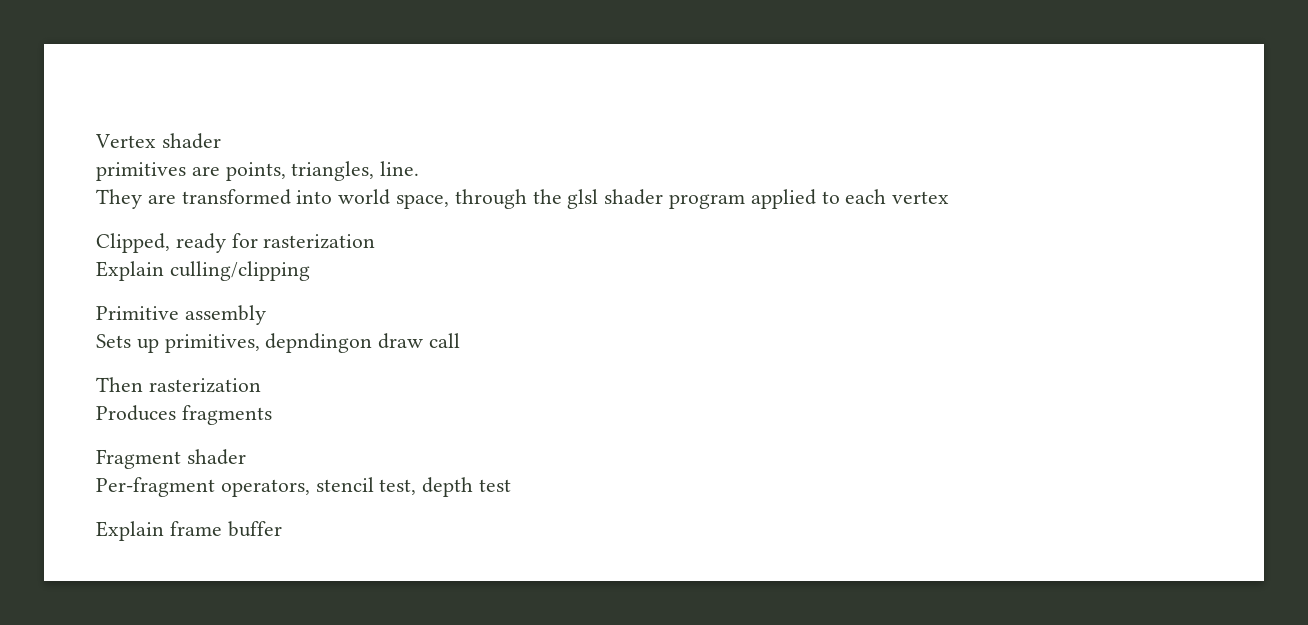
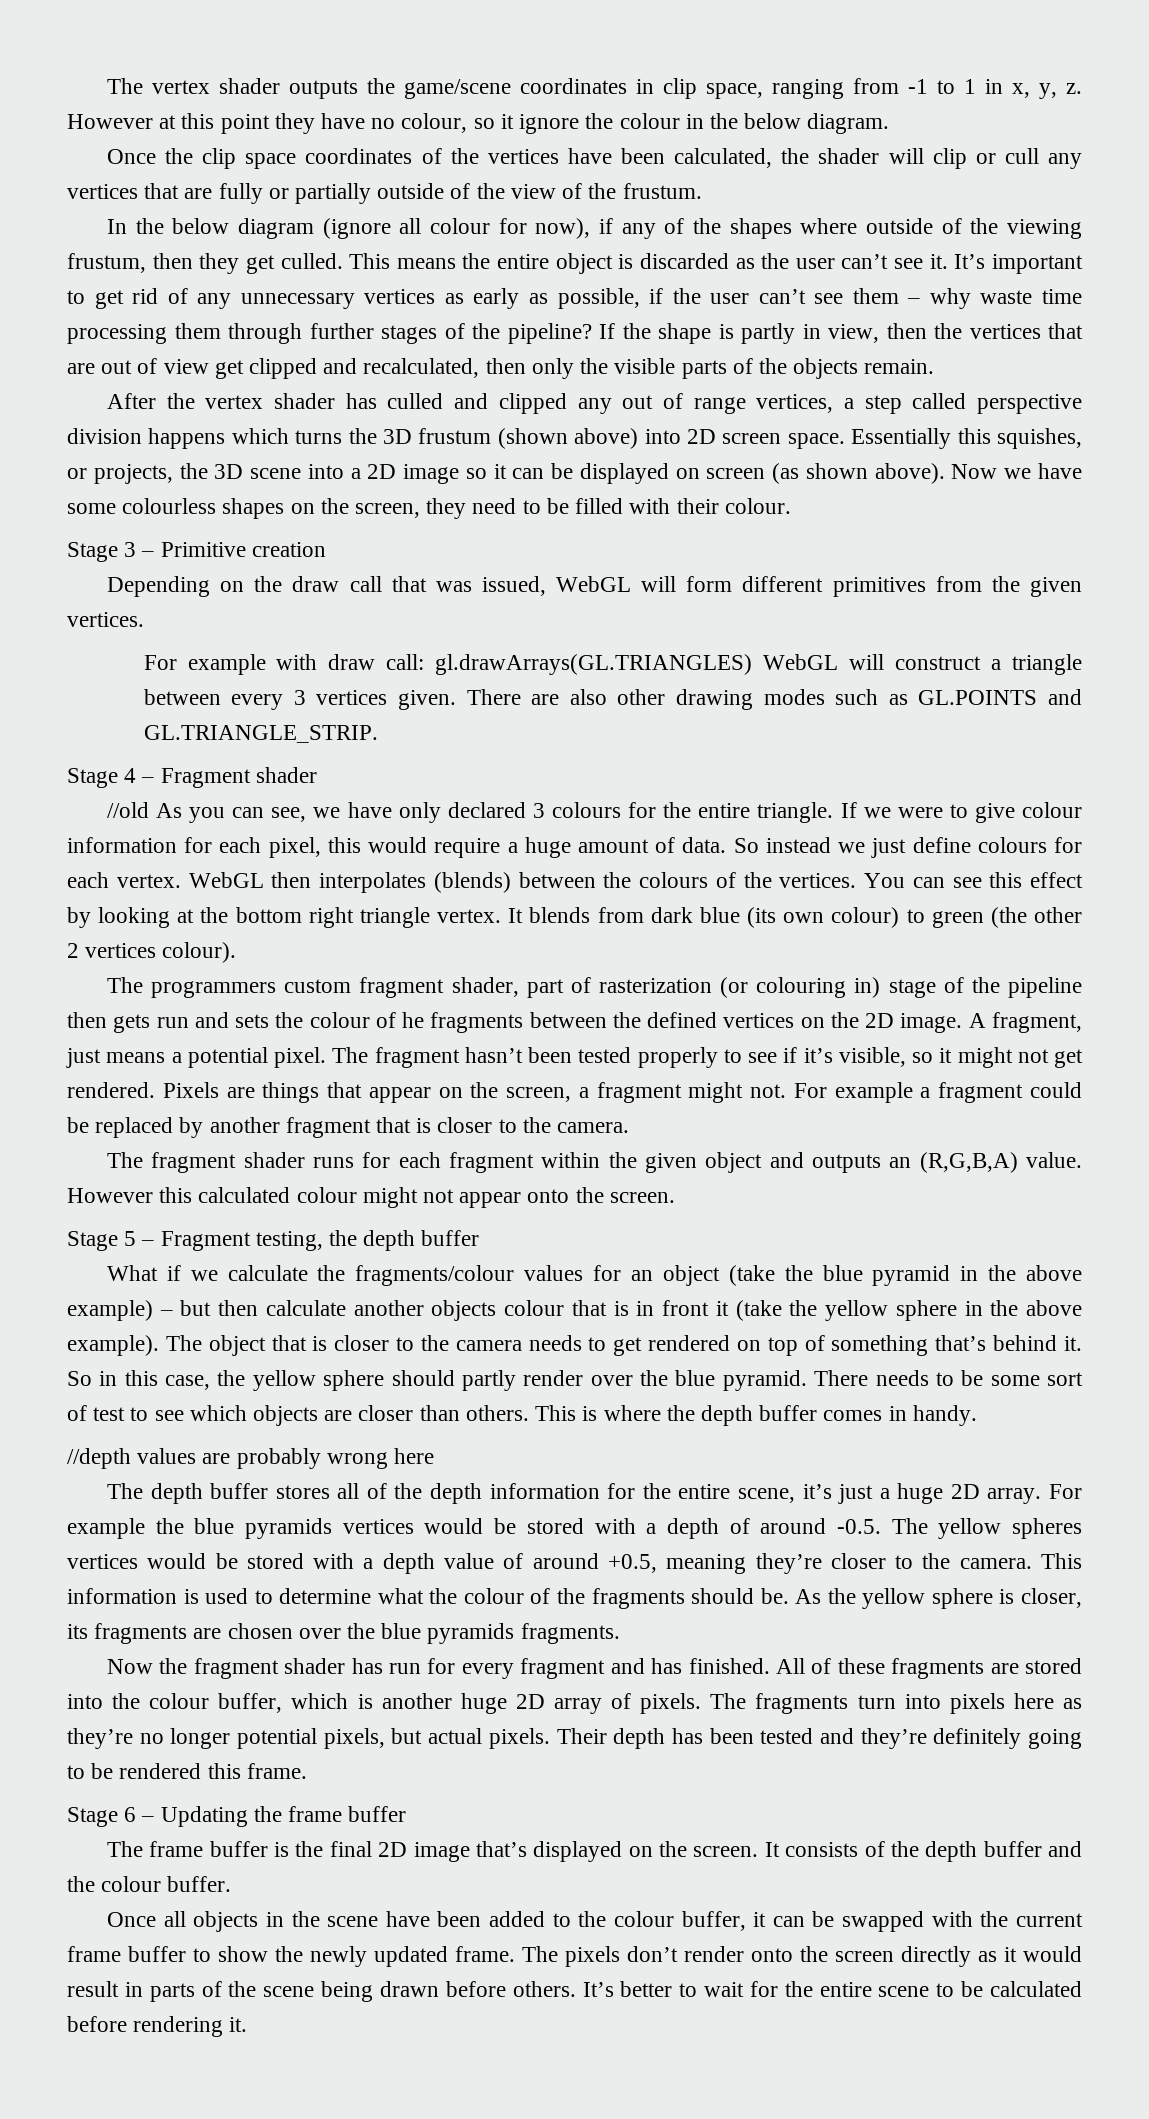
[95,133,221,149] [96,161,420,181] [96,189,950,209] [96,233,376,253] [96,261,310,281] [96,305,266,325] [96,333,461,353] [96,377,261,393] [96,405,272,425] [96,449,246,469] [96,477,512,497] [96,521,282,541] Vertex shader // primitives are points, triangles, line. // They are transformed into world space, through the glsl shader program applied to each vertex // Clipped, ready for rasterization // Explain culling/clipping // Primitive assembly // Sets up primitives, depndingon draw call // Then rasterization // Produces fragments // Fragment shader // Per-fragment operators, stencil test, depth test // Explain frame buffer -> [106,78,1082,99] [67,113,890,134] [106,148,1082,169] [67,183,702,204] [106,218,1082,239] [67,253,1084,274] [67,288,1082,309] [67,323,1083,344] [67,358,935,379] [106,393,1083,414] [67,428,1082,449] [67,463,1083,484] [67,498,791,519] [67,542,326,562] [106,576,1082,597] [67,612,144,627] [143,654,1083,675] [143,689,1083,710] [143,725,378,743] [67,767,317,788] [106,802,1082,823] [67,837,1082,858] [67,872,1083,893] [67,907,1082,928] [67,942,237,963] [106,977,1082,998] [67,1012,1083,1033] [66,1047,1083,1068] [67,1082,1082,1103] [67,1117,630,1138] [106,1152,1082,1173] [67,1187,675,1208] [67,1230,480,1251] [106,1265,1083,1286] [67,1300,1082,1321] [67,1335,1083,1356] [67,1370,1083,1391] [67,1405,977,1426] [67,1448,435,1469] [106,1483,1082,1504] [67,1518,1082,1539] [67,1553,1082,1574] [67,1588,1082,1609] [67,1623,620,1644] [106,1658,1082,1679] [67,1693,1082,1714] [67,1728,1082,1749] [67,1763,307,1779] [67,1806,407,1827] [106,1841,1082,1862] [67,1876,232,1892] [106,1911,1083,1932] [67,1946,1082,1967] [67,1981,1083,2002] [67,2016,248,2037] The vertex shader outputs the game/scene coordinates in clip space, ranging from -1 to 1 in x, y, z. However at this point they have no colour, so it ignore the colour in the below diagram. // Once the clip space coordinates of the vertices have been calculated, the shader will clip or cull any vertices that are fully or partially outside of the view of the frustum. // In the below diagram (ignore all colour for now), if any of the shapes where outside of the viewing frustum, then they get culled. This means the entire object is discarded as the user can’t see it. It’s important to get rid of any unnecessary vertices as early as possible, if the user can’t see them – why waste time processing them through further stages of the pipeline? If the shape is partly in view, then the vertices that are out of view get clipped and recalculated, then only the visible parts of the objects remain. // After the vertex shader has culled and clipped any out of range vertices, a step called perspective division happens which turns the 3D frustum (shown above) into 2D screen space. Essentially this squishes, or projects, the 3D scene into a 2D image so it can be displayed on screen (as shown above). Now we have some colourless shapes on the screen, they need to be filled with their colour. // Stage 3 – Primitive creation // Depending on the draw call that was issued, WebGL will form different primitives from the given vertices. // For example with draw call: gl.drawArrays(GL.TRIANGLES) WebGL will construct a triangle between every 3 vertices given. There are also other drawing modes such as GL.POINTS and GL.TRIANGLE_STRIP. // Stage 4 – Fragment shader // //old As you can see, we have only declared 3 colours for the entire triangle. If we were to give colour information for each pixel, this would require a huge amount of data. So instead we just define colours for each vertex. WebGL then interpolates (blends) between the colours of the vertices. You can see this effect by looking at the bottom right triangle vertex. It blends from dark blue (its own colour) to green (the other 2 vertices colour). // The programmers custom fragment shader, part of rasterization (or colouring in) stage of the pipeline then gets run and sets the colour of he fragments between the defined vertices on the 2D image. A fragment, just means a potential pixel. The fragment hasn’t been tested properly to see if it’s visible, so it might not get rendered. Pixels are things that appear on the screen, a fragment might not. For example a fragment could be replaced by another fragment that is closer to the camera. // The fragment shader runs for each fragment within the given object and outputs an (R,G,B,A) value. However this calculated colour might not appear onto the screen. // Stage 5 – Fragment testing, the depth buffer // What if we calculate the fragments/colour values for an object (take the blue pyramid in the above example) – but then calculate another objects colour that is in front it (take the yellow sphere in the above example). The object that is closer to the camera needs to get rendered on top of something that’s behind it. So in this case, the yellow sphere should partly render over the blue pyramid. There needs to be some sort of test to see which objects are closer than others. This is where the depth buffer comes in handy. // //depth values are probably wrong here // The depth buffer stores all of the depth information for the entire scene, it’s just a huge 2D array. For example the blue pyramids vertices would be stored with a depth of around -0.5. The yellow spheres vertices would be stored with a depth value of around +0.5, meaning they’re closer to the camera. This information is used to determine what the colour of the fragments should be. As the yellow sphere is closer, its fragments are chosen over the blue pyramids fragments. // Now the fragment shader has run for every fragment and has finished. All of these fragments are stored into the colour buffer, which is another huge 2D array of pixels. The fragments turn into pixels here as they’re no longer potential pixels, but actual pixels. Their depth has been tested and they’re definitely going to be rendered this frame. // Stage 6 – Updating the frame buffer // The frame buffer is the final 2D image that’s displayed on the screen. It consists of the depth buffer and the colour buffer. // Once all objects in the scene have been added to the colour buffer, it can be swapped with the current frame buffer to show the newly updated frame. The pixels don’t render onto the screen directly as it would result in parts of the scene being drawn before others. It’s better to wait for the entire scene to be calculated before rendering it.

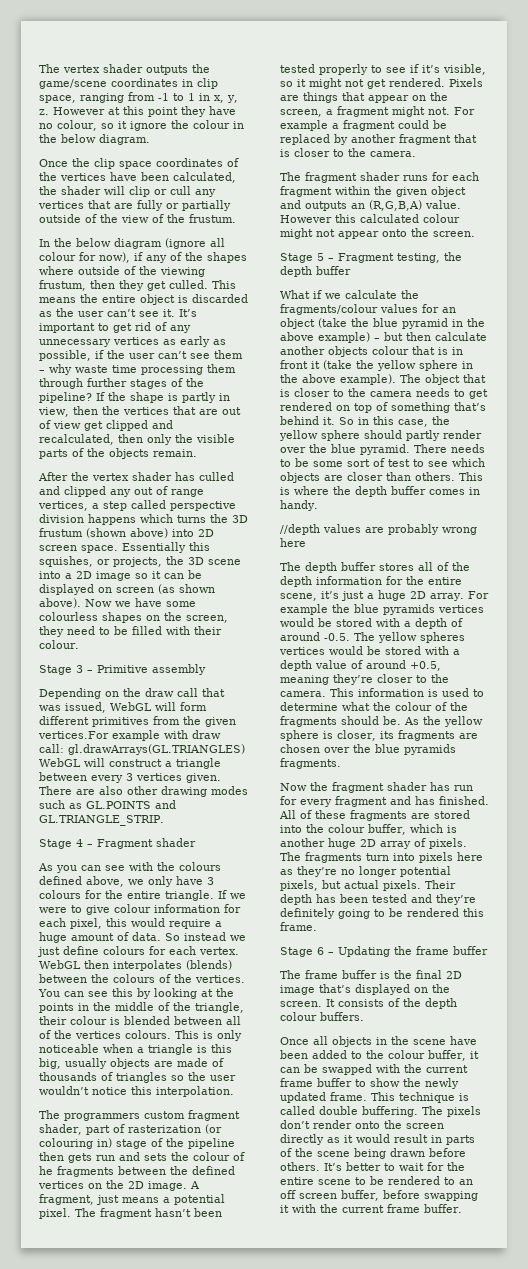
[251,542,326,557] creation -> [152,664,206,675] assembly
[67,612,144,627] [143,655,177,670] vertices. // For -> [38,731,109,739] vertices.For
[106,802,149,818] //old -> (196, 842) none
[271,802,526,823] see, we have only declared -> [105,862,221,871] [39,876,203,887] see with the colours defined above, we only have
[1030,872,1083,888] effect -> (133, 992) none
[235,907,1082,928] [67,942,237,963] bottom right triangle vertex. It blends from dark blue (its own colour) to green (the other 2 vertices colour). -> [39,1002,244,1013] [39,1016,241,1025] [39,1030,242,1041] [39,1044,232,1055] [39,1058,224,1069] [39,1072,236,1083] [39,1086,234,1097] points in the middle of the triangle, their colour is blended between all of the vertices colours. This is only noticeable when a triangle is this big, usually objects are made of thousands of triangles so the user wouldn’t notice this interpolation.
[983,1841,1082,1857] [67,1876,232,1892] buffer and the colour buffer. -> [280,1012,364,1021] colour buffers.
(515, 1954) none -> [371,1092,469,1103] [280,1106,418,1117] This technique is called double buffering.
[990,1981,1083,1997] [67,2016,248,2037] calculated before rendering it. -> [388,1176,473,1185] [280,1190,478,1201] [280,1204,462,1213] rendered to an off screen buffer, before swapping it with the current frame buffer.

